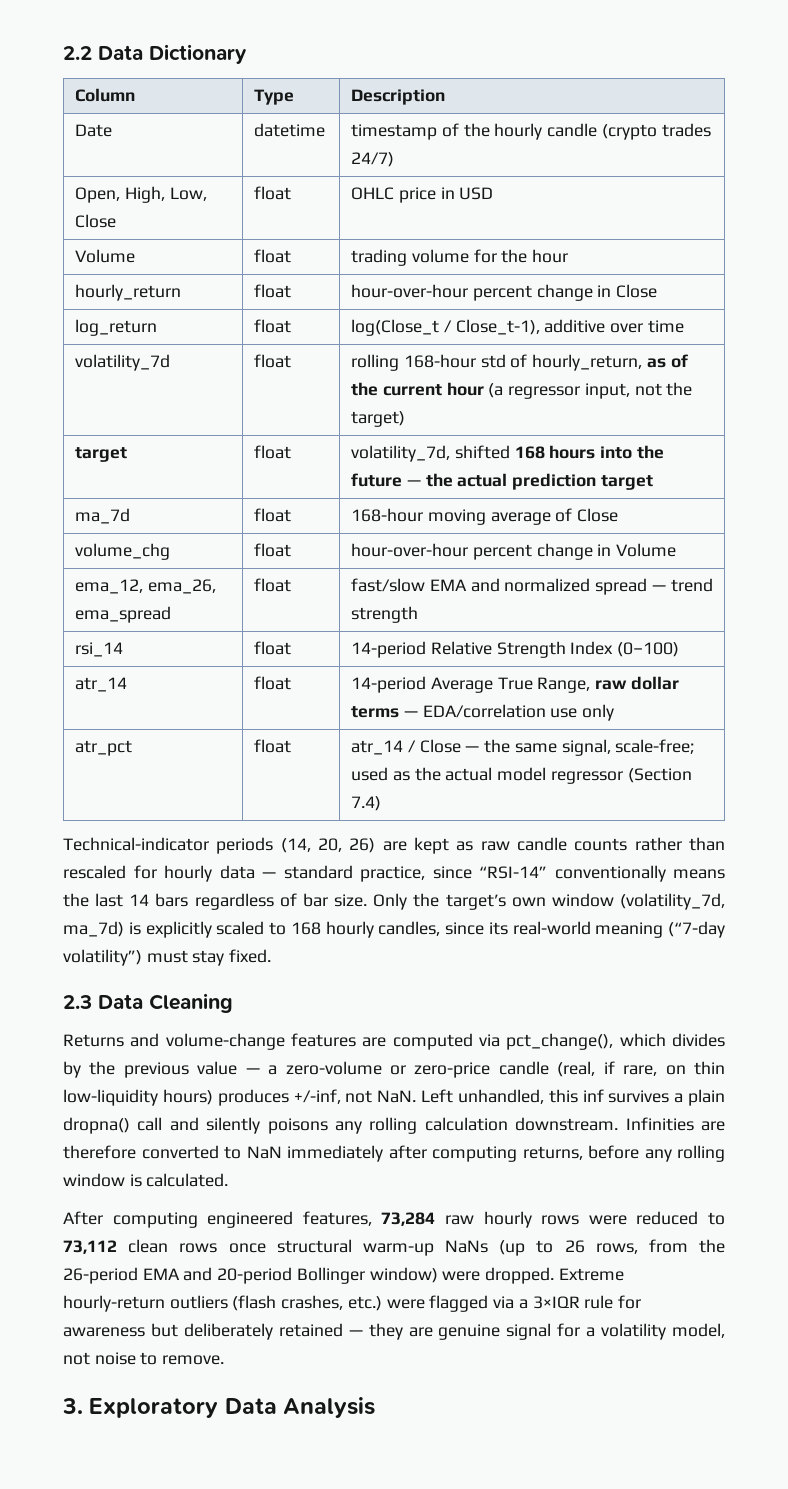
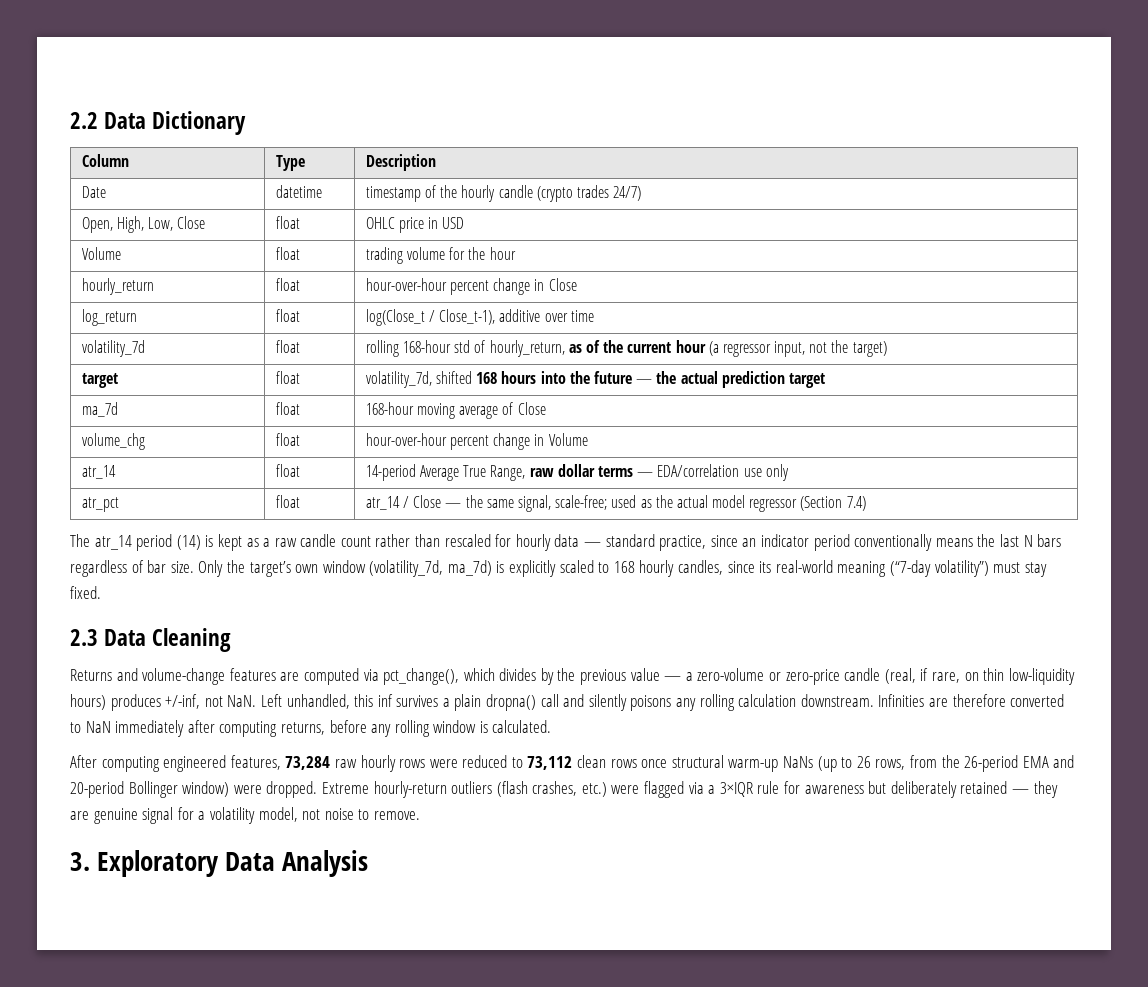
[75,579,216,594] [75,606,172,623] [254,578,292,592] [351,578,713,595] [351,606,419,623] [75,642,124,657] [254,641,292,655] [351,641,680,658] // ema_12, ema_26, ema_spread | float | fast/slow EMA and normalized spread — trend strength // rsi_14 | float | 14-period Relative Strength Index (0–100) -> (588, 439) none
[63,837,407,854] Technical-indicator periods (14, 20, 26) are -> [70,534,214,551] The atr_14 period (14) is
(474, 846) none -> [263,538,271,547] a
[574,838,628,851] counts -> [340,536,371,547] count
[479,866,547,879] “RSI-14” -> [742,534,850,551] an indicator period
[129,894,150,906] 14 -> [1023,535,1033,547] N

